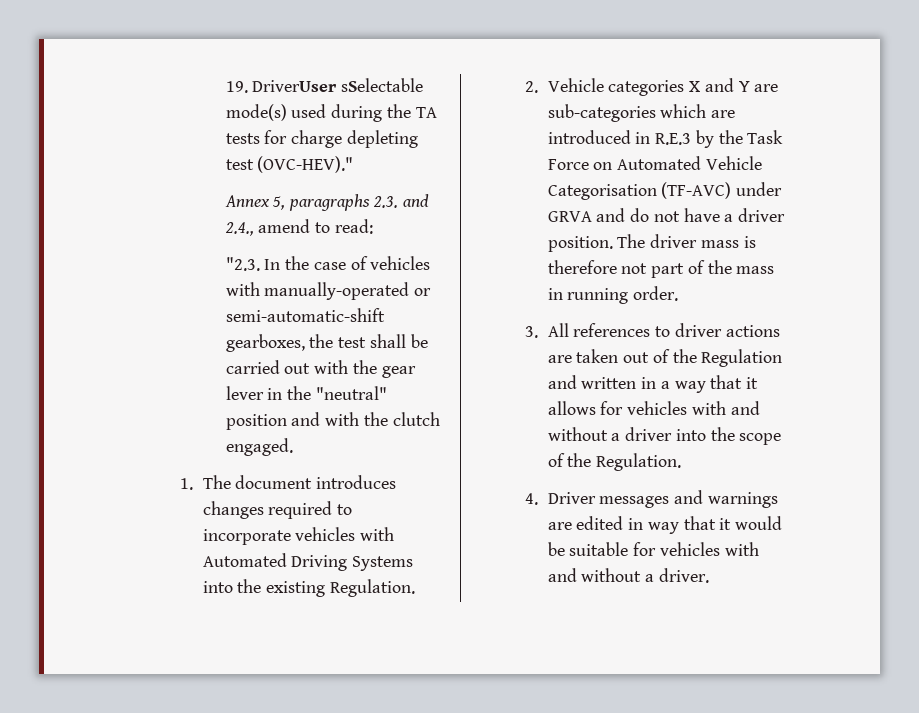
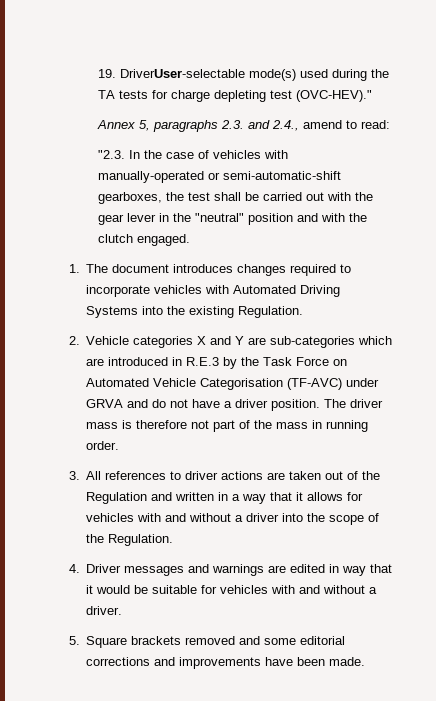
[252,78,424,92] DriverUser sSelectable -> [119,69,245,78] DriverUser-selectable
(709, 575) none -> [68,636,346,648] [86,657,366,669] // 5. Square brackets removed and some editorial corrections and improvements have been made.

